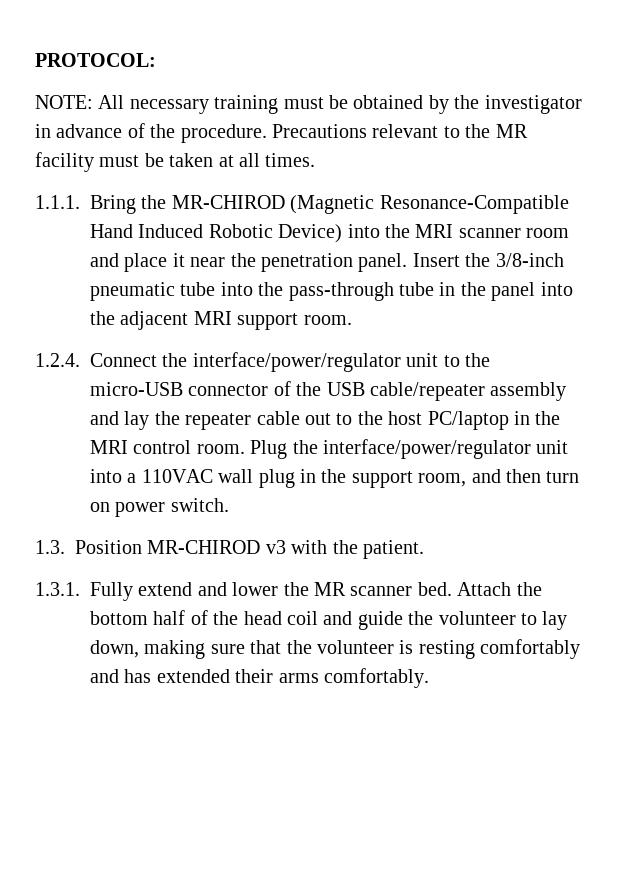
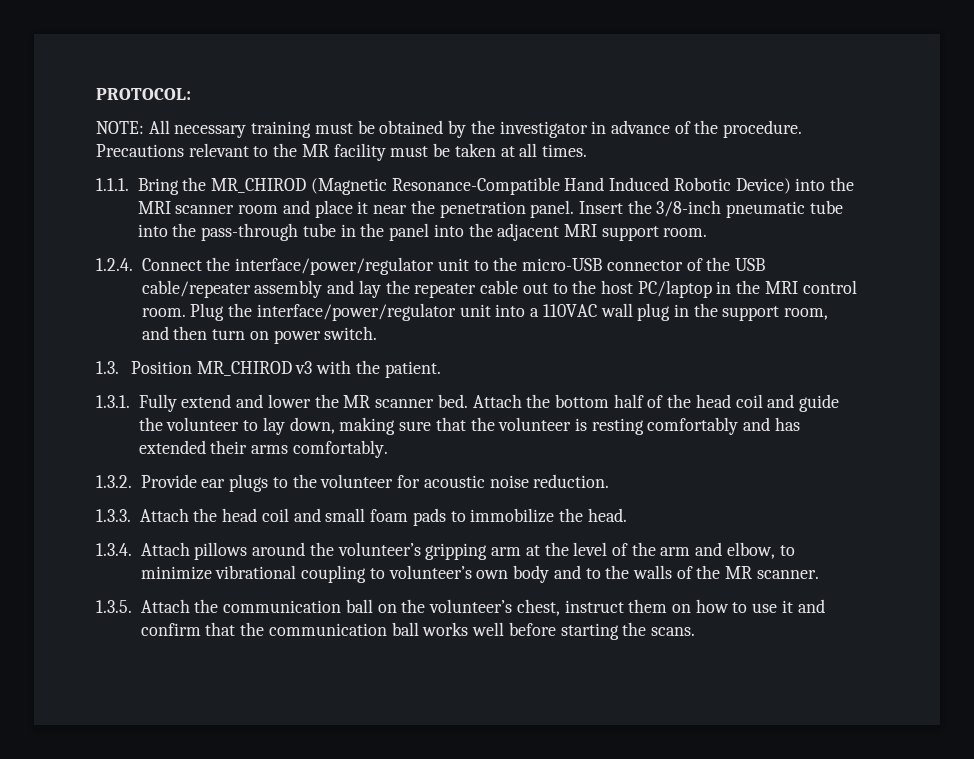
[171,195,285,209] MR-CHIROD -> [211,178,307,193] MR_CHIROD
[147,540,261,554] MR-CHIROD -> [196,361,292,376] MR_CHIROD
(429, 678) none -> [96,474,610,492] [96,508,627,526] [96,542,795,560] [140,565,819,583] [96,599,825,616] [140,622,696,640] // 1.3.2. Provide ear plugs to the volunteer for acoustic noise reduction. // 1.3.3. Attach the head coil and small foam pads to immobilize the head. // 1.3.4. Attach pillows around the volunteer’s gripping arm at the level of the arm and elbow, to minimize vibrational coupling to volunteer’s own body and to the walls of the MR scanner. // 1.3.5. Attach the communication ball on the volunteer’s chest, instruct them on how to use it and confirm that the communication ball works well before starting the scans.

